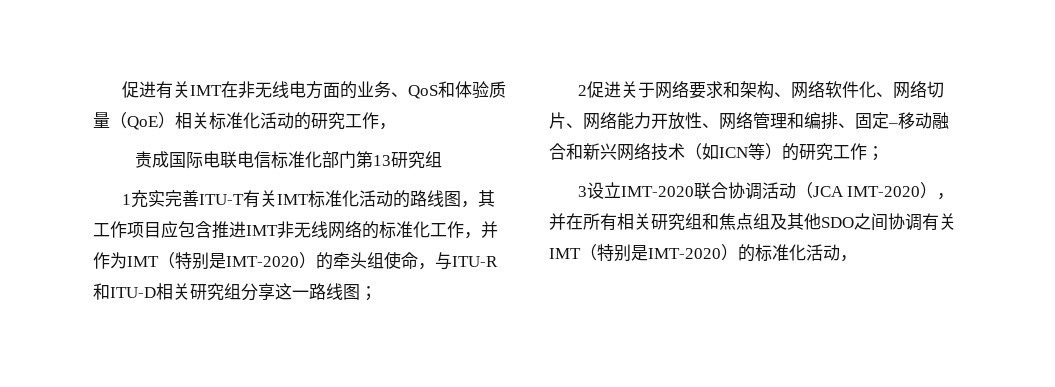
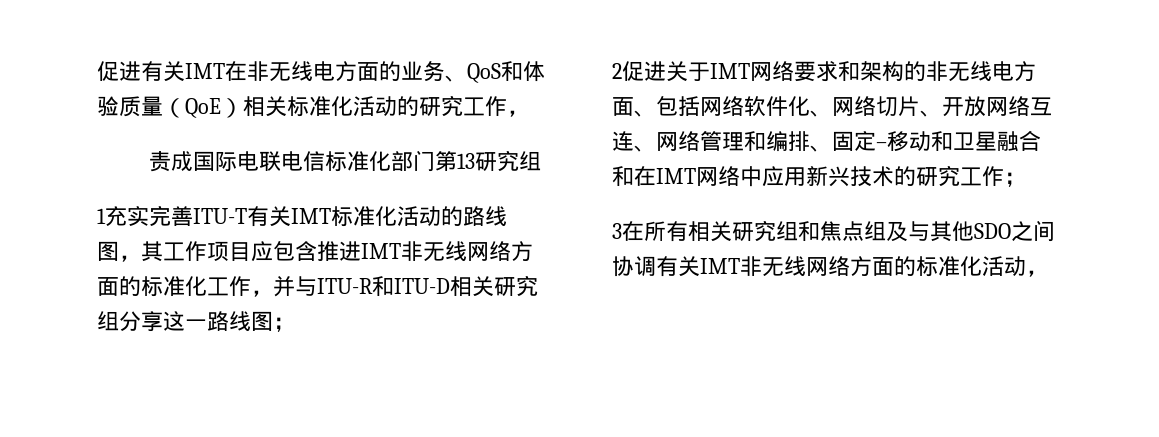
(362, 229) none -> [511,241,533,261] [97,277,119,296] 方面
[93,251,435,270] 作为IMT（特别是IMT-2020）的牵头组使命， -> (295, 286) none
(655, 90) none -> [710,63,750,79] IMT
[773,92,791,97] 、 -> [904,61,1036,82] [612,96,700,117] 的非无线电方面、包括
[583,112,702,130] 网络能力开放性 -> [942,96,1052,117] [612,131,634,151] 开放网络互连
[932,112,949,129] [549,143,884,161] [577,182,955,200] [549,213,566,230] 融合和新兴网络技术（如ICN等）的研究工作； // 3设立IMT-2020联合协调活动（JCA IMT-2020），并 -> [931,130,1041,152] [612,165,1026,187] [612,223,622,239] 和卫星融合和在IMT网络中应用新兴技术的研究工作； // 3
(787, 221) none -> [908,221,930,241] 与
[580,244,738,262] （特别是IMT-2020） -> [740,256,894,277] 非无线网络方面

